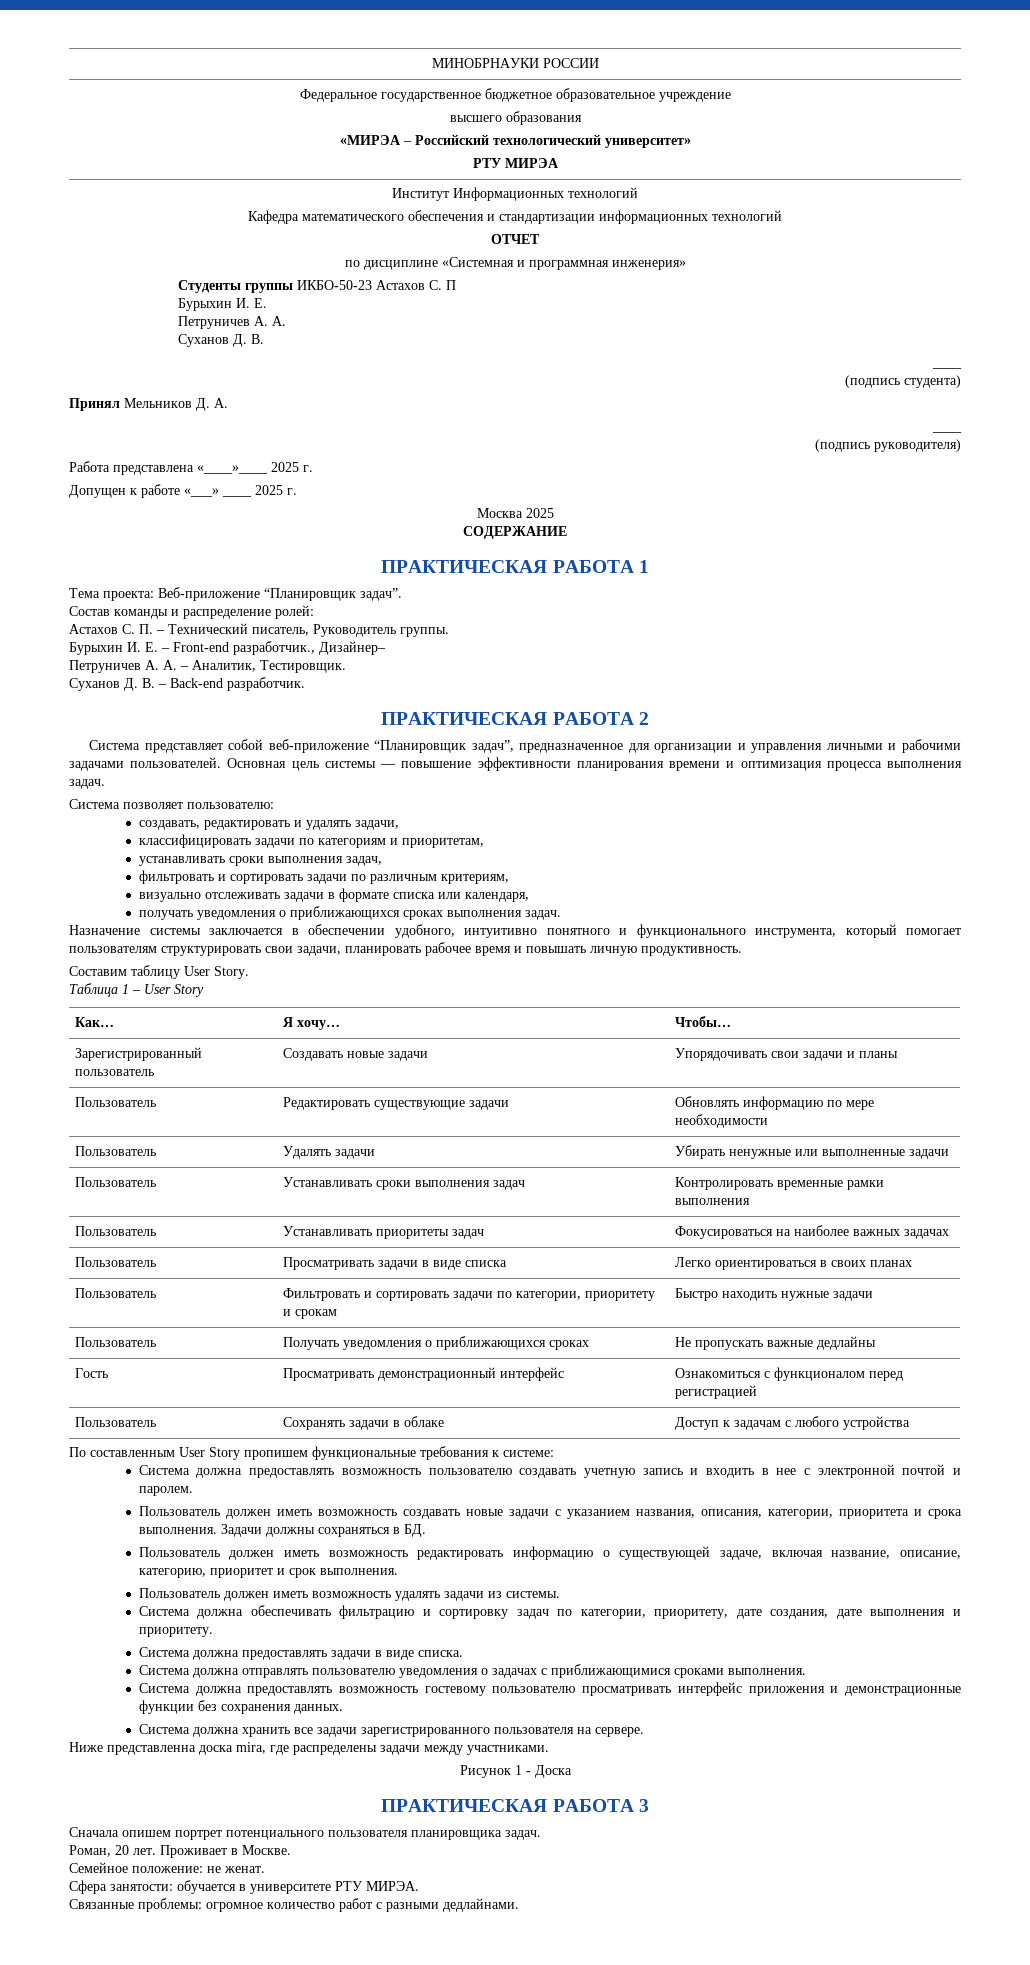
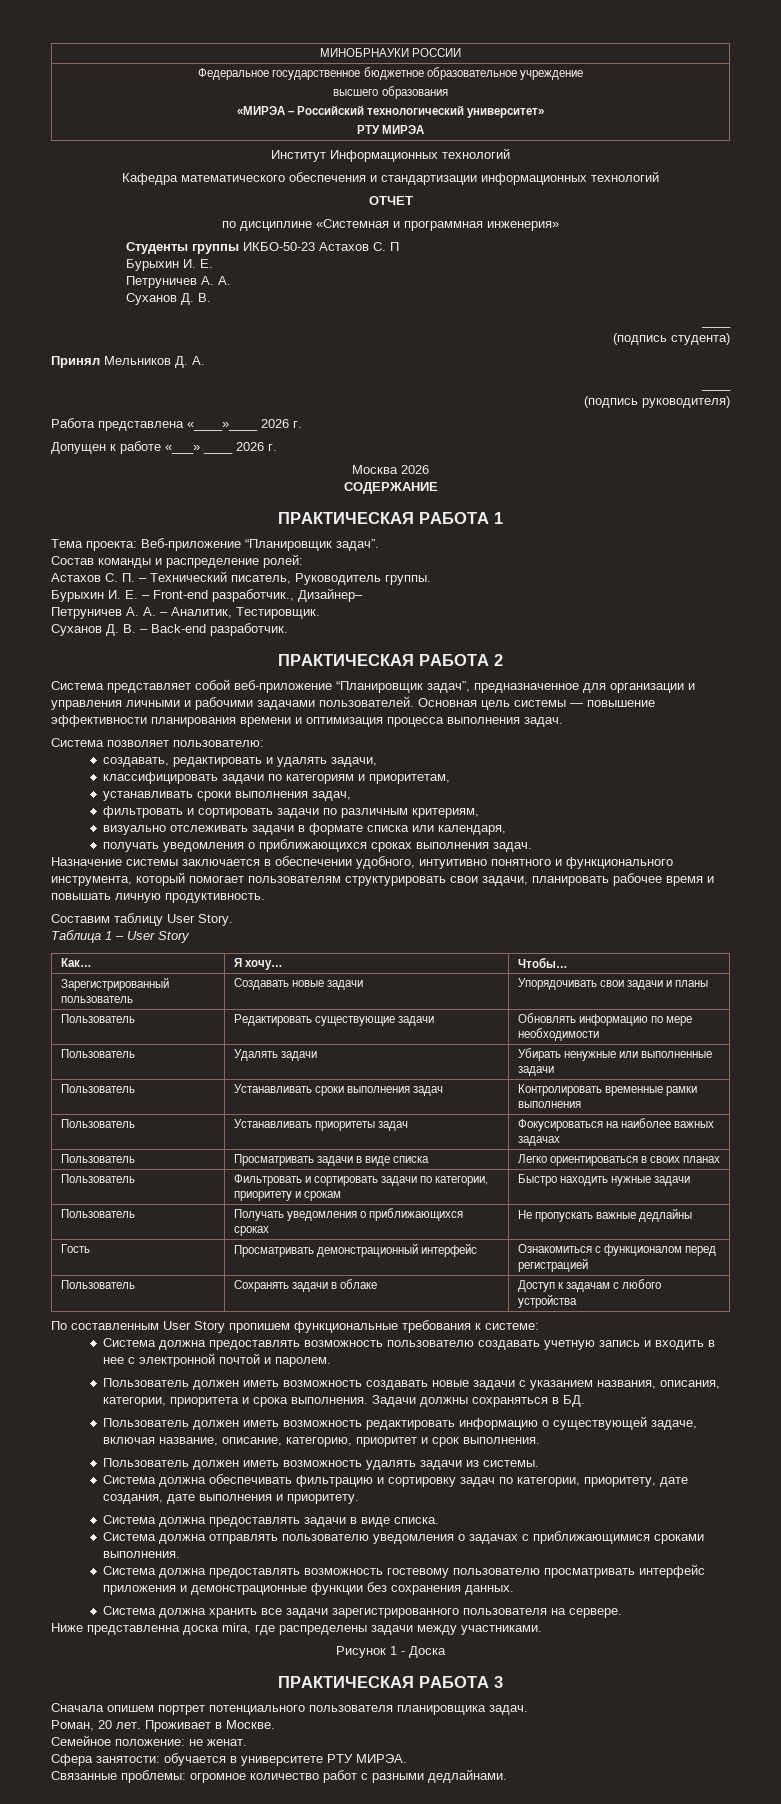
[271,462,299,472] 2025 -> [261,419,289,428] 2026
[255,485,283,495] 2025 -> [236,442,264,451] 2026
[525,508,554,518] 2025 -> [401,465,429,474] 2026

